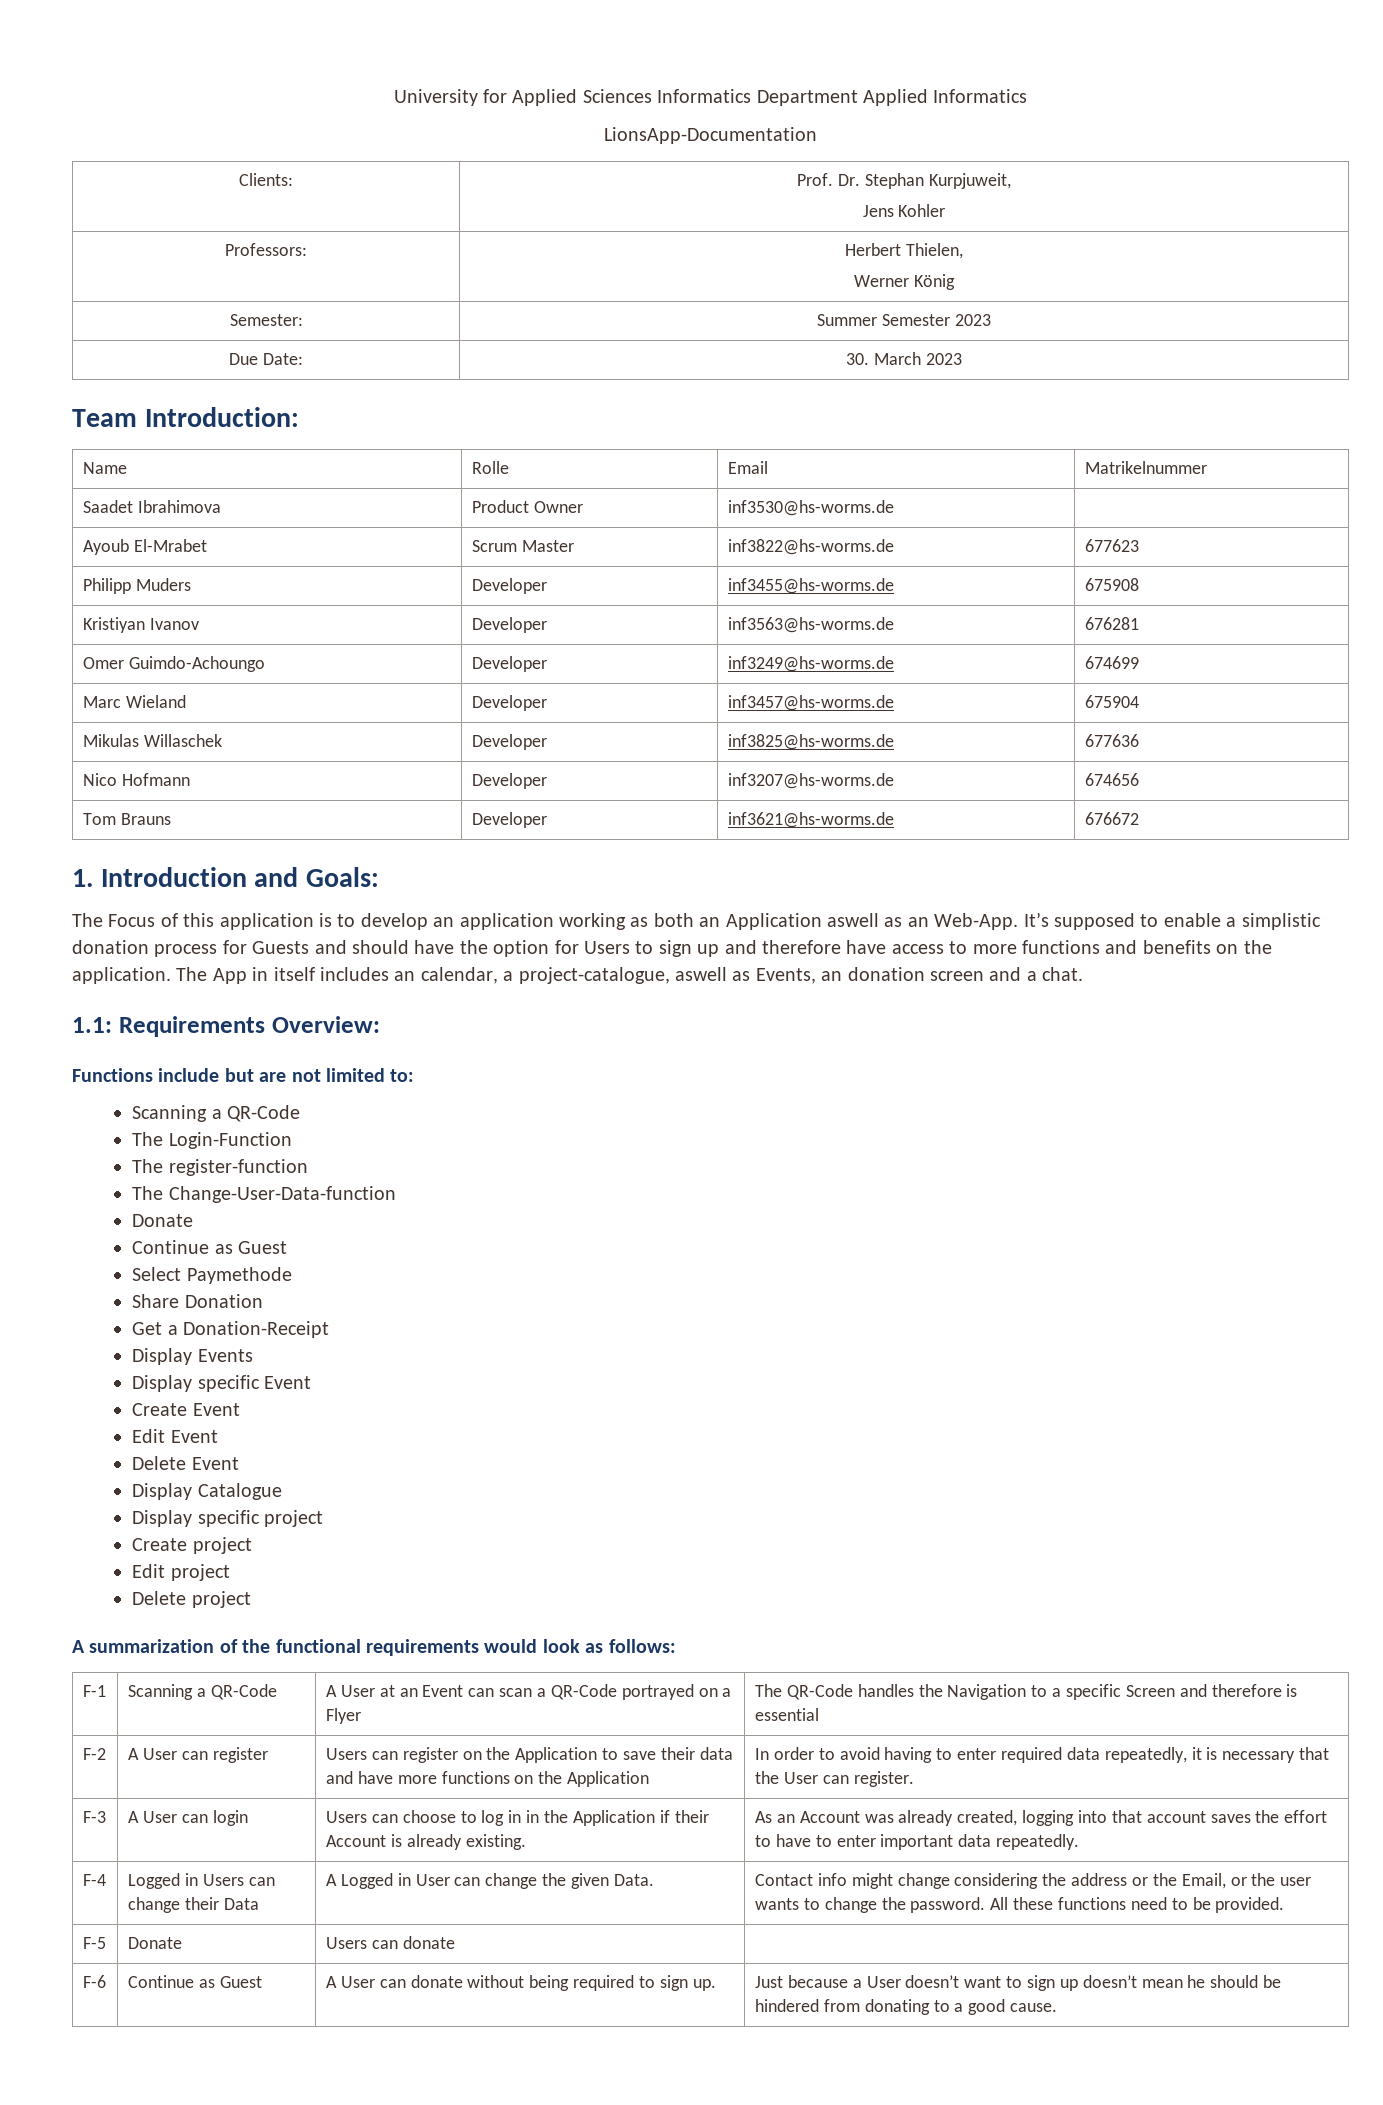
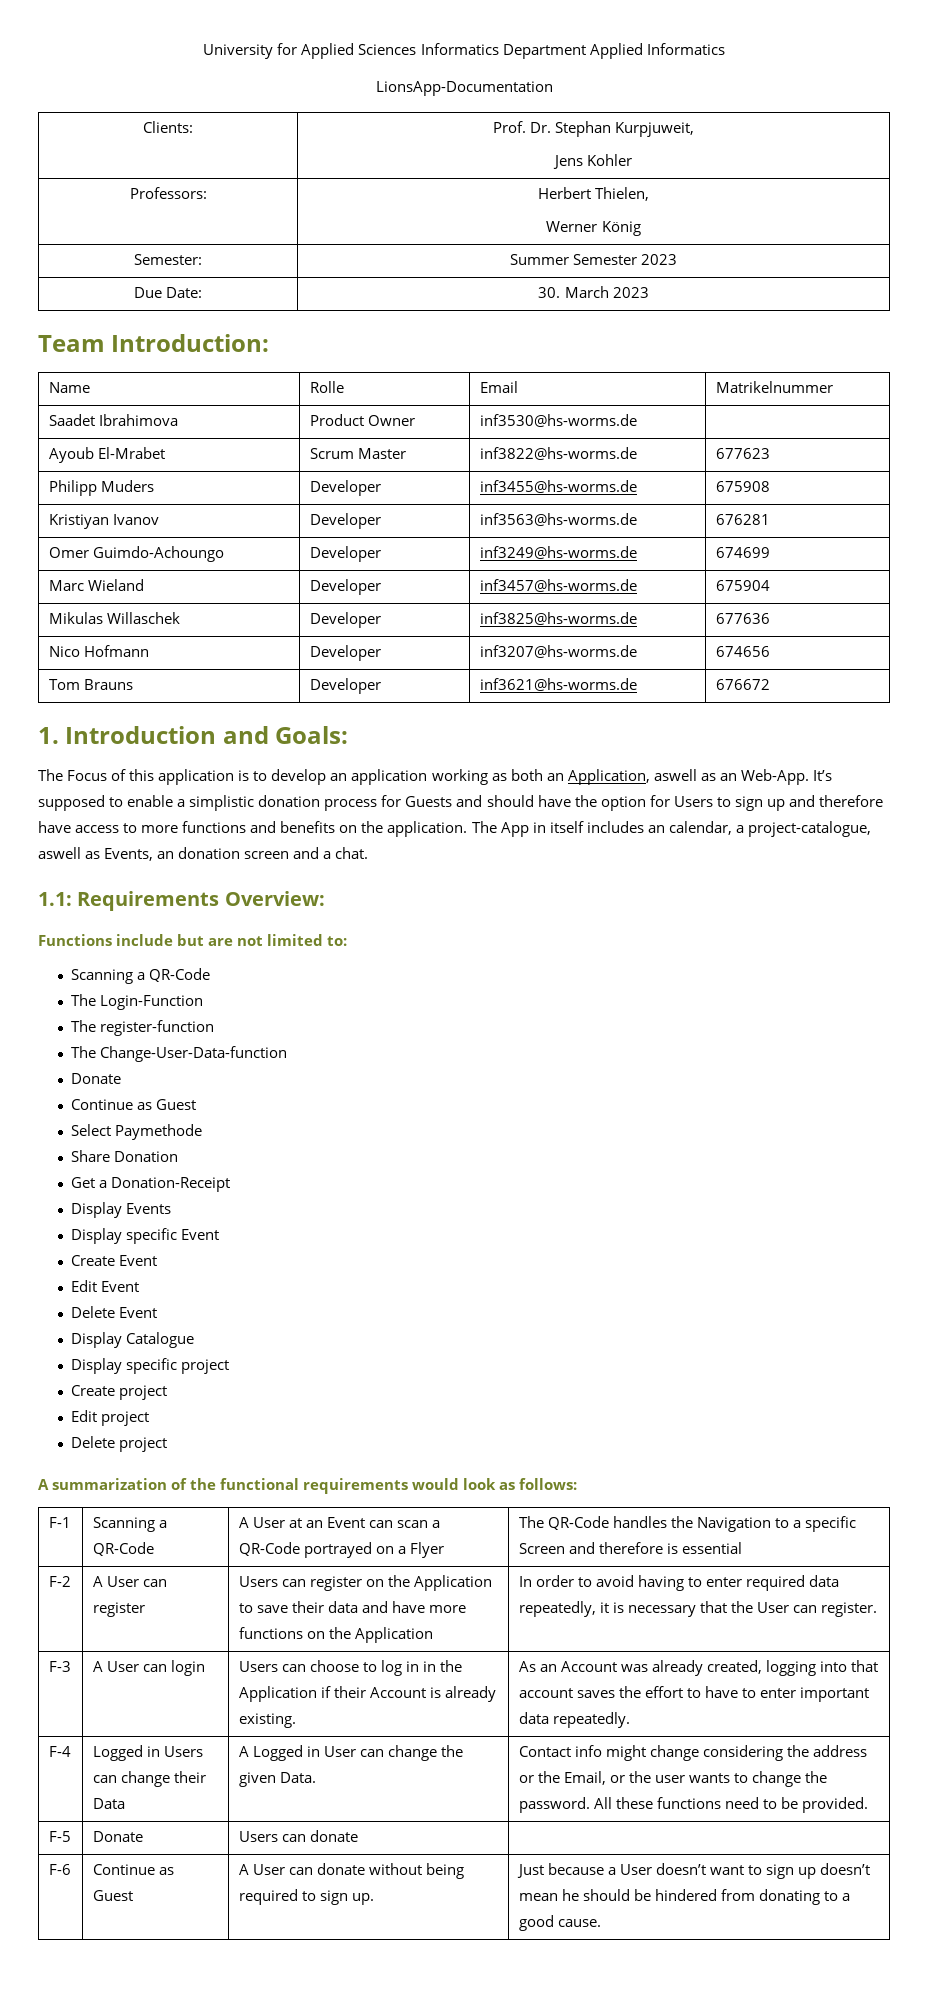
[725,913,822,930] Application -> [567,769,650,785] Application,

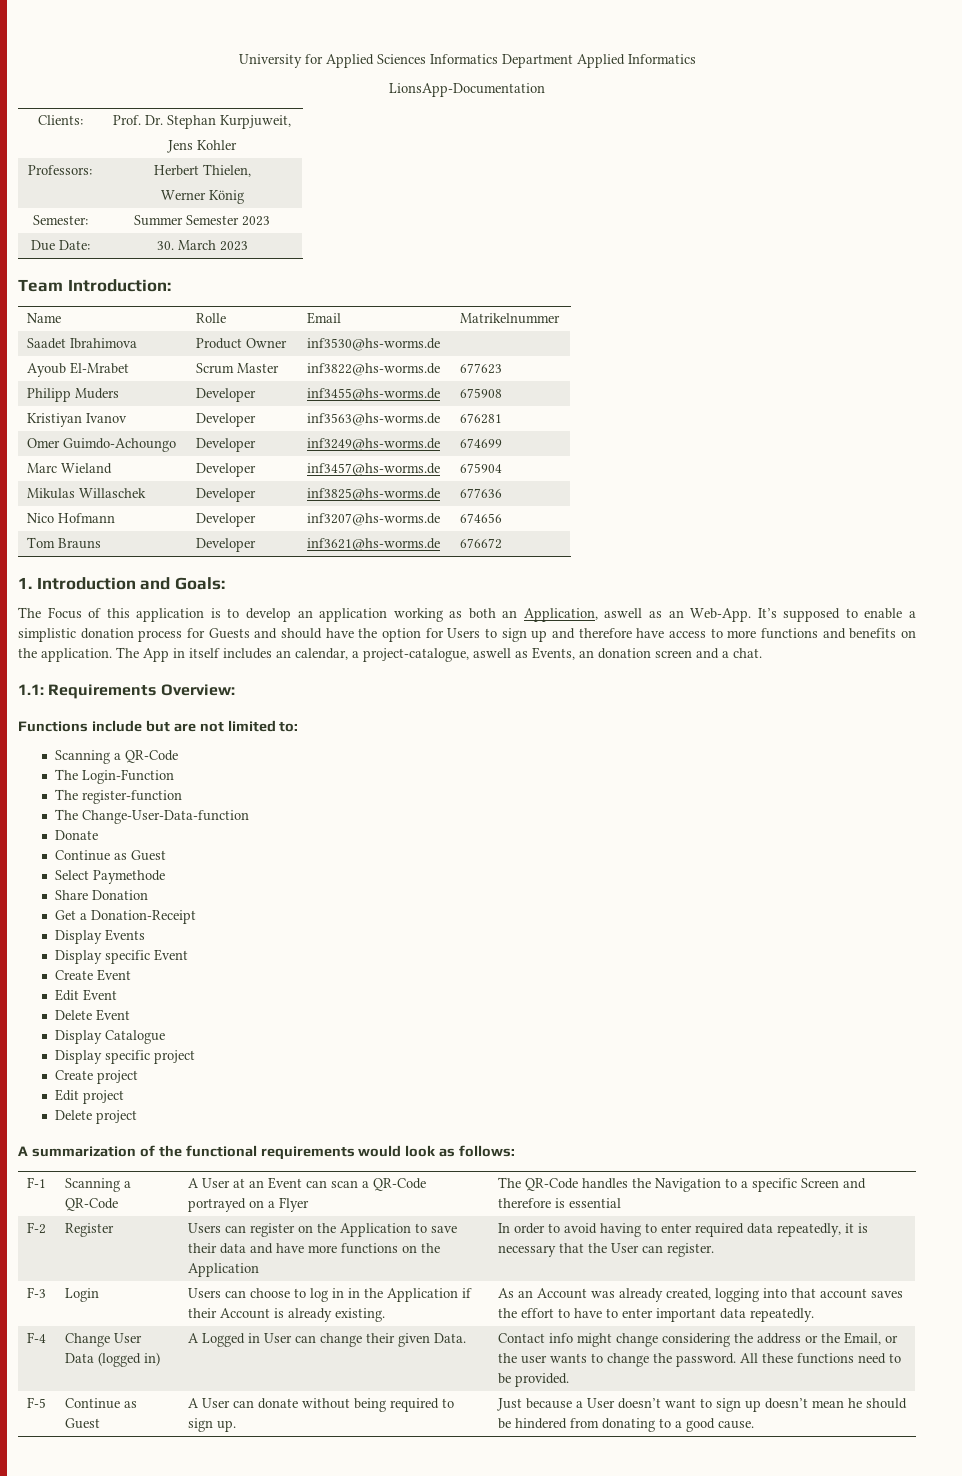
[92,1576,168,1587] [92,1602,145,1617] A User can register -> [65,1223,115,1237] Register
[92,1660,206,1676] A User can login -> [65,1288,100,1302] Login
[92,1745,204,1761] [92,1771,207,1787] Logged in Users can change their -> [65,1333,143,1347] Change User
(125, 1803) none -> [98,1352,161,1367] (logged in)
[441,1745,464,1757] the -> [366,1333,396,1343] their
[92,1831,143,1842] [238,1830,359,1842] [48,1864,71,1875] | Donate | Users can donate | // F-6 -> (47, 1402) none

